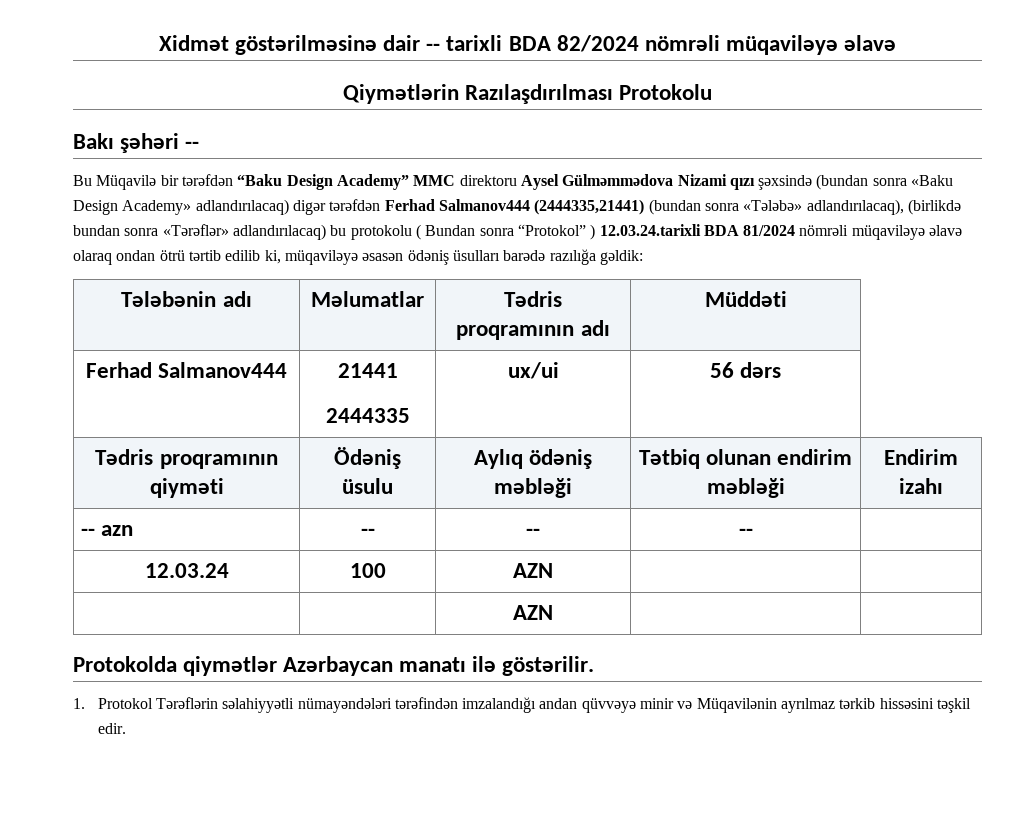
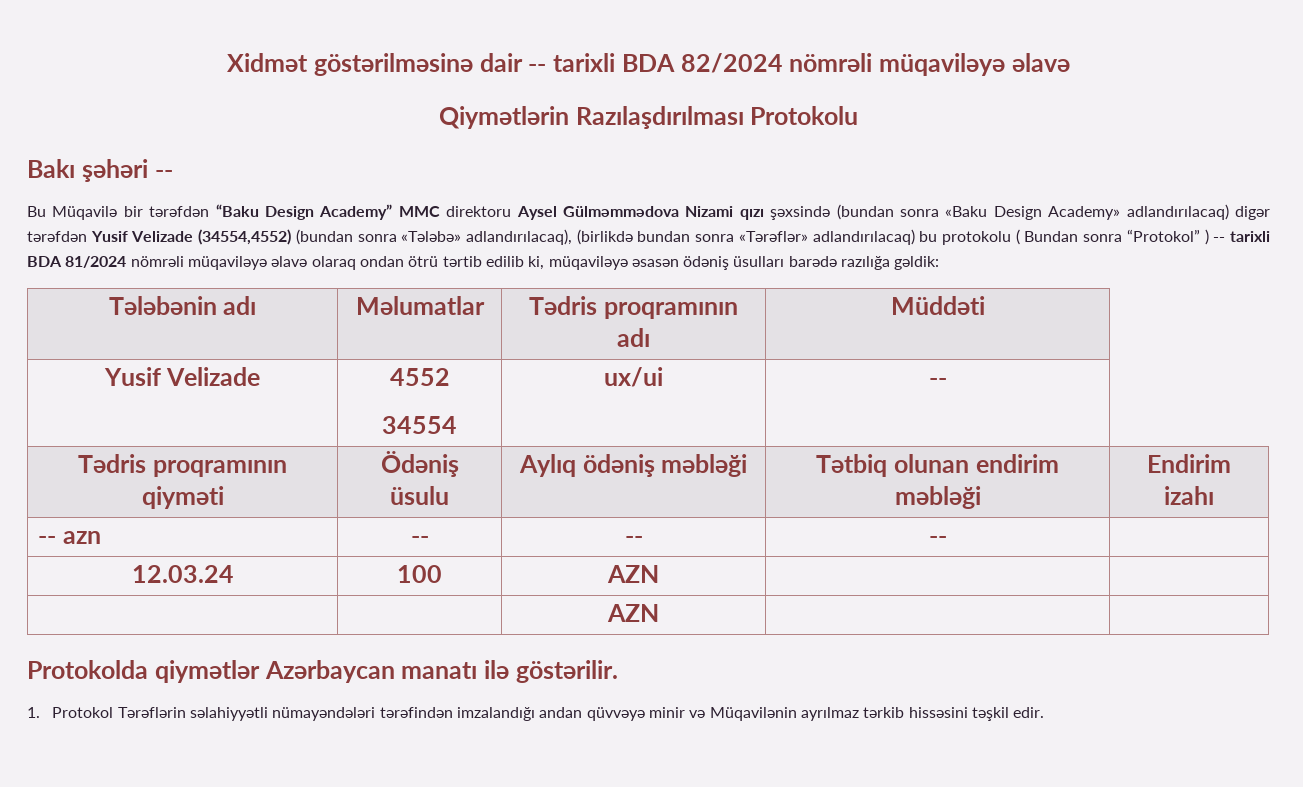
[384,199,645,215] Ferhad Salmanov444 (2444335,21441) -> [90,229,292,245] Yusif Velizade (34554,4552)
[599,224,701,236] 12.03.24.tarixli -> [1213,231,1270,242] -- tarixli
[85,362,288,378] [337,363,398,378] [325,408,410,423] Ferhad Salmanov444 | 21441 // 2444335 -> [103,367,261,386] [389,368,450,386] [382,416,457,434] Yusif Velizade | 4552 // 34554
[709,362,782,378] 56 dərs -> [928,378,947,386] --

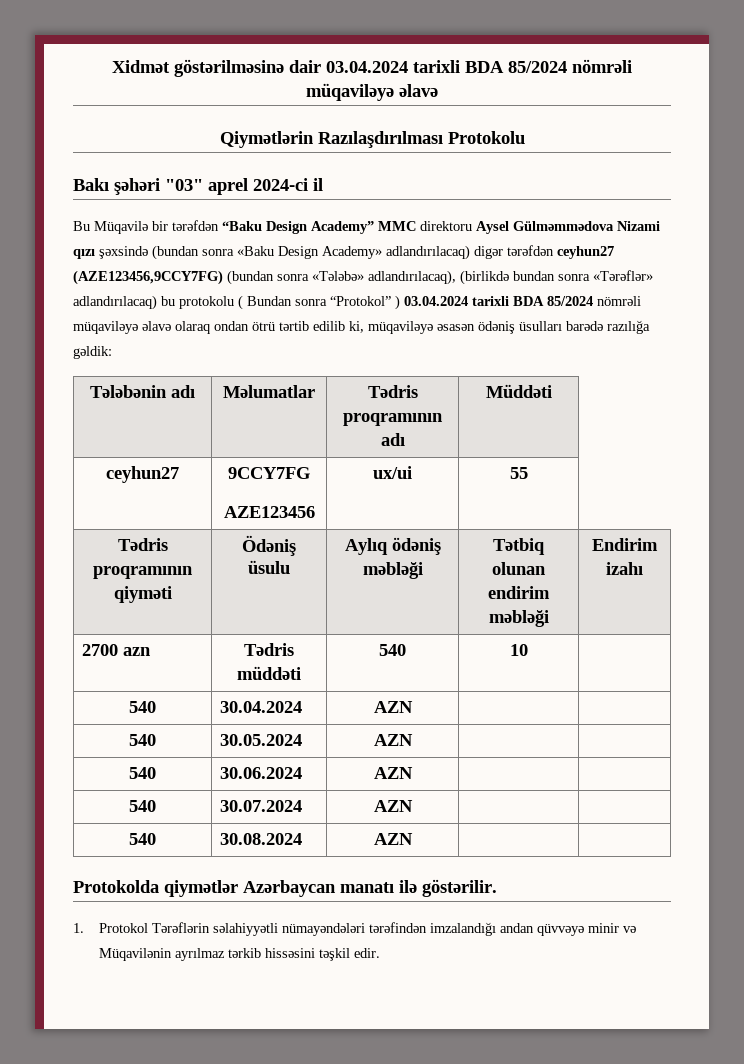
[528,53,783,73] -- tarixli BDA 82/2024 -> [326,60,567,73] 03.04.2024 tarixli BDA 85/2024
[154,170,173,178] -- -> [165,178,323,195] "03" aprel 2024-ci il
[90,229,292,245] Yusif Velizade (34554,4552) -> [557,246,614,259] [73,270,223,285] ceyhun27 (AZE123456,9CCY7FG)
[1213,231,1270,242] [27,256,127,268] -- tarixli BDA 81/2024 -> [404,296,593,306] 03.04.2024 tarixli BDA 85/2024
[103,367,261,386] [389,368,450,386] [382,416,457,434] Yusif Velizade | 4552 // 34554 -> [106,466,179,483] [228,467,310,479] [223,506,315,518] ceyhun27 | 9CCY7FG // AZE123456
[928,378,947,386] -- -> [509,467,528,479] 55
[37,536,56,544] -- -> [81,644,118,656] 2700
[410,536,429,544] [624,536,643,544] [928,536,947,544] [131,565,234,583] [397,565,442,583] [607,565,659,583] -- | -- | -- | // 12.03.24 | 100 | AZN | | // | -> [244,643,294,656] [237,666,301,680] [379,644,406,656] [509,644,528,656] [129,701,156,713] [219,701,302,713] [373,701,413,713] [129,734,156,746] [219,734,302,746] [373,734,413,746] [129,767,156,779] [219,767,302,779] [373,767,413,779] [129,800,156,812] [219,800,302,812] [373,800,413,812] [129,833,156,845] [219,833,302,845] Tədris müddəti | 540 | 10 | // 540 | 30.04.2024 | AZN | | // 540 | 30.05.2024 | AZN | | // 540 | 30.06.2024 | AZN | | // 540 | 30.07.2024 | AZN | | // 540 | 30.08.2024

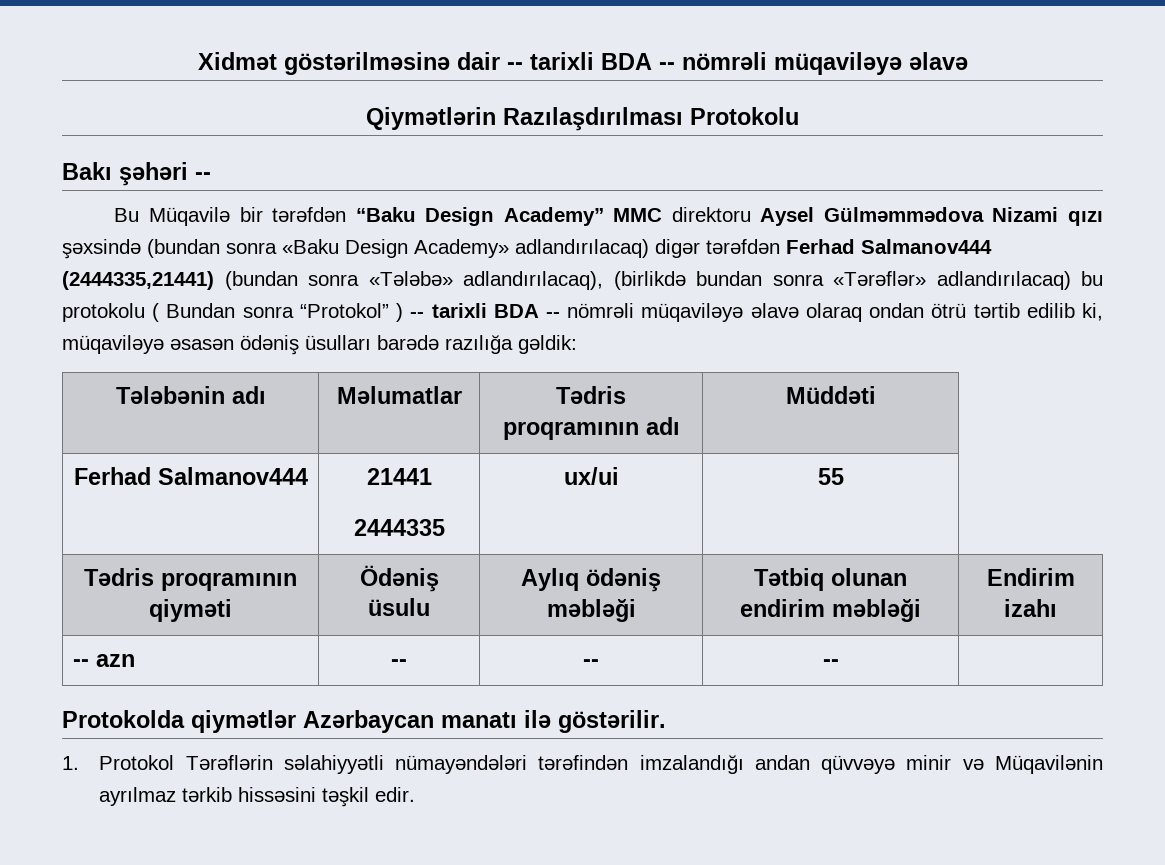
[326,60,567,73] 03.04.2024 tarixli BDA 85/2024 -> [506,52,675,70] -- tarixli BDA --
[165,178,323,195] "03" aprel 2024-ci il -> [195,172,211,180] --
[557,246,614,259] [73,270,223,285] ceyhun27 (AZE123456,9CCY7FG) -> [786,239,992,254] [62,271,214,290] Ferhad Salmanov444 (2444335,21441)
[404,296,593,306] 03.04.2024 tarixli BDA 85/2024 -> [410,303,560,318] -- tarixli BDA --
[106,466,179,483] [228,467,310,479] [223,506,315,518] ceyhun27 | 9CCY7FG // AZE123456 -> [73,467,308,485] [366,468,432,485] [353,519,445,536] Ferhad Salmanov444 | 21441 // 2444335
[81,644,118,656] 2700 -> [73,659,90,667] --
[244,643,294,656] [237,666,301,680] [379,644,406,656] [509,644,528,656] [129,701,156,713] [219,701,302,713] [373,701,413,713] [129,734,156,746] [219,734,302,746] [373,734,413,746] [129,767,156,779] [219,767,302,779] [373,767,413,779] [129,800,156,812] [219,800,302,812] [373,800,413,812] [129,833,156,845] [219,833,302,845] [373,833,413,845] Tədris müddəti | 540 | 10 | // 540 | 30.04.2024 | AZN | | // 540 | 30.05.2024 | AZN | | // 540 | 30.06.2024 | AZN | | // 540 | 30.07.2024 | AZN | | // 540 | 30.08.2024 | AZN | -> [391,659,407,667] [583,659,599,667] [822,659,839,667] -- | -- | --

